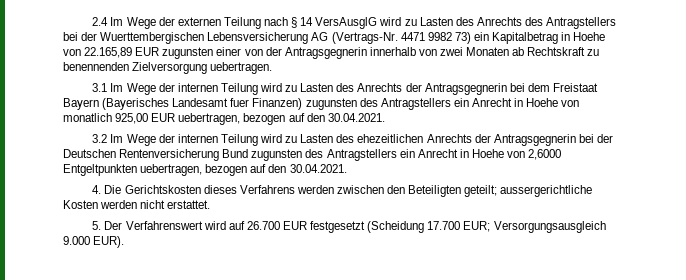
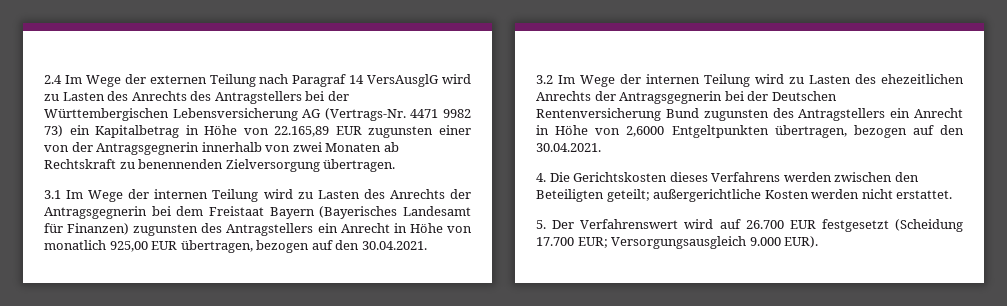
[291,17,298,28] § -> [292,74,347,87] Paragraf
[100,32,205,44] Wuerttembergischen -> [44,108,169,121] Württembergischen
[573,32,606,41] Hoehe -> [204,125,238,135] Höhe
[210,62,273,74] uebertragen. -> [323,159,396,172] übertragen.
[230,98,250,107] fuer -> [44,223,63,233] für
[526,98,559,107] Hoehe -> [409,223,443,233] Höhe
[178,113,241,125] uebertragen, -> [180,240,253,253] übertragen,
[471,149,504,158] Hoehe -> [555,125,589,135] Höhe
[140,164,203,176] uebertragen, -> [774,125,847,138] übertragen,
[500,185,593,197] aussergerichtliche -> [653,189,762,202] außergerichtliche

